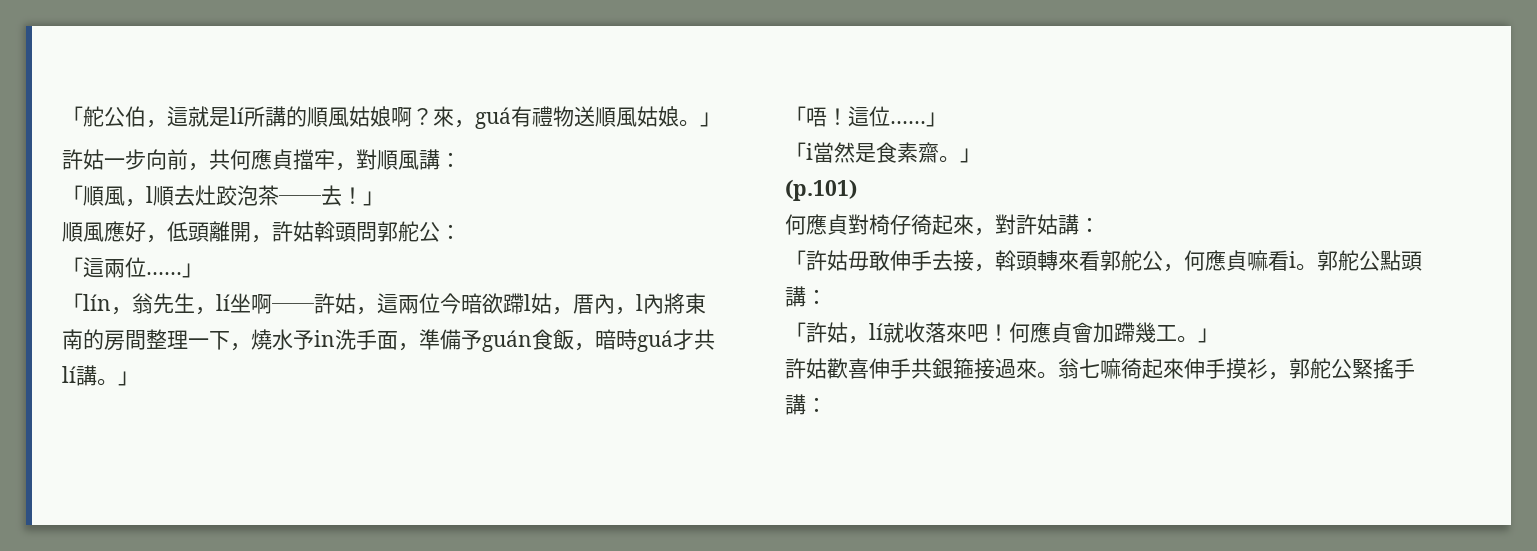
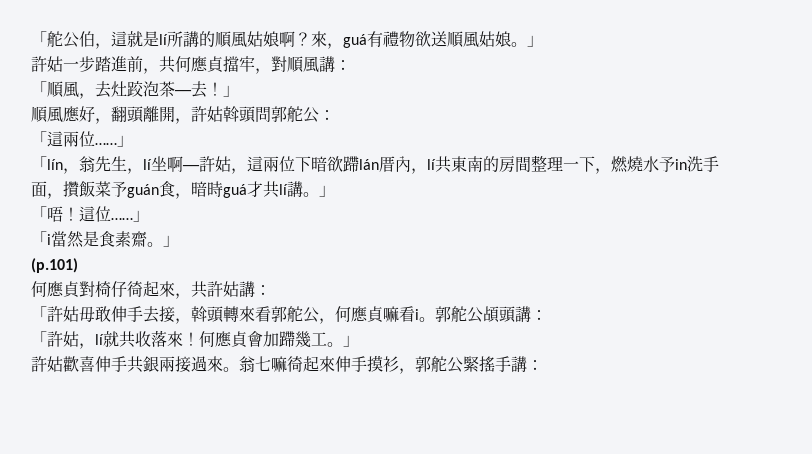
(574, 116) none -> [415,31,431,47] 欲
[146,149,167,170] 向 -> [95,56,127,72] 踏進
[146,186,174,206] l順 -> (95, 96) none
[167,221,188,242] 低 -> [111,106,127,122] 翻
[440,293,685,315] 今暗欲蹛l姑，厝內，l內將 -> [295,156,451,174] 下暗欲蹛lán厝內，lí共
(251, 347) none -> [611,156,628,173] 燃
[419,329,461,350] 準備 -> [63,181,111,198] 攢飯菜
[553,329,574,350] 飯 -> (175, 189) none
[995,214,1016,235] 對 -> [191,281,207,298] 共
[1380,250,1401,271] 點 -> [483,306,499,323] 頕
[904,322,988,343] 收落來吧 -> [119,330,183,348] 共收落來
[953,358,974,379] 箍 -> [159,356,175,372] 兩

